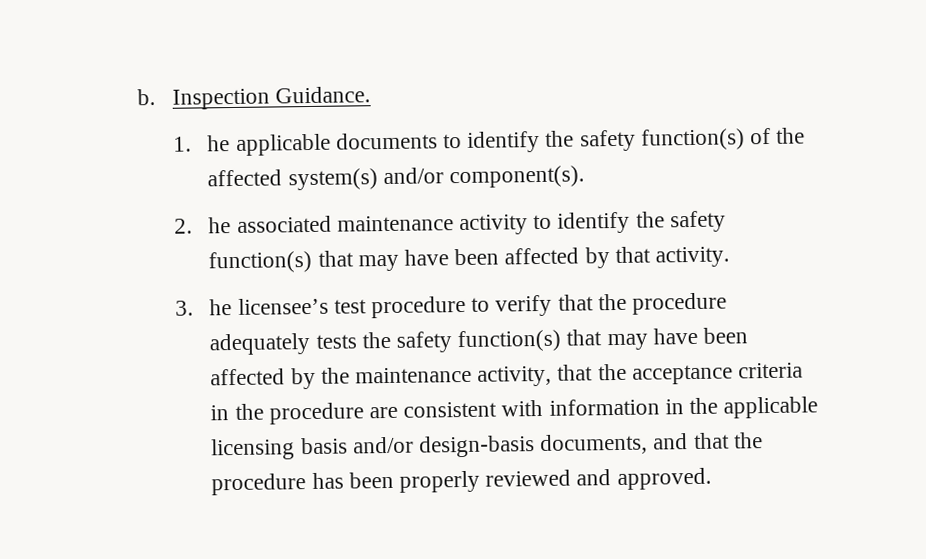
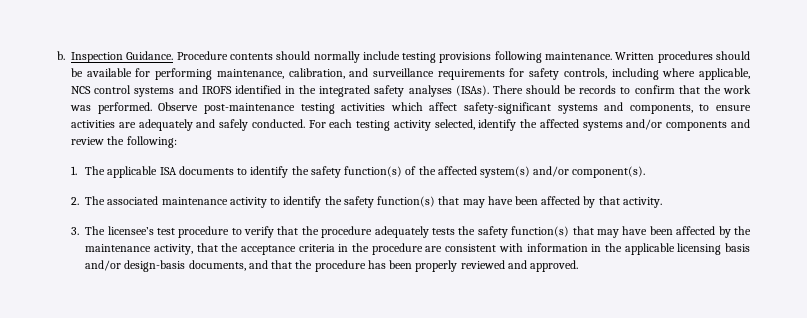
[172,133,331,156] // 1. he applicable -> [176,51,750,63] [71,68,750,80] [71,85,752,97] [70,102,752,114] [71,119,750,131] [71,136,177,148] [71,166,177,178] Procedure contents should normally include testing provisions following maintenance. Written procedures should be available for performing maintenance, calibration, and surveillance requirements for safety controls, including where applicable, NCS control systems and IROFS identified in the integrated safety analyses (ISAs). There should be records to confirm that the work was performed. Observe post-maintenance testing activities which affect safety-significant systems and components, to ensure activities are adequately and safely conducted. For each testing activity selected, identify the affected systems and/or components and review the following: // 1. The applicable ISA
[208,217,232,234] he -> [85,196,106,205] The
[209,299,233,316] he -> [85,226,106,235] The

